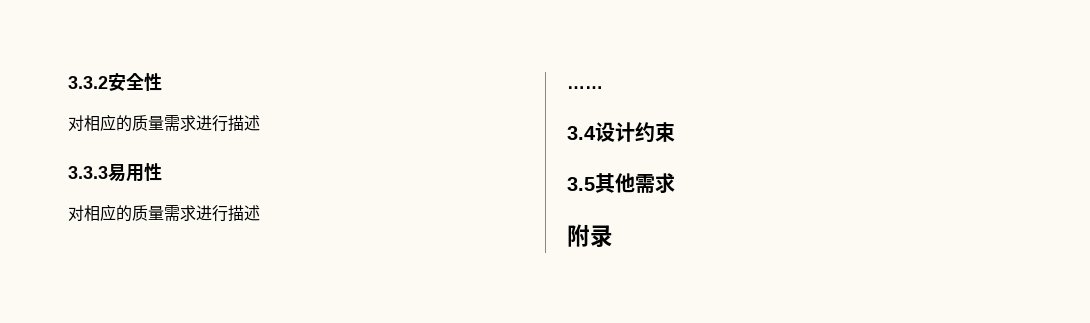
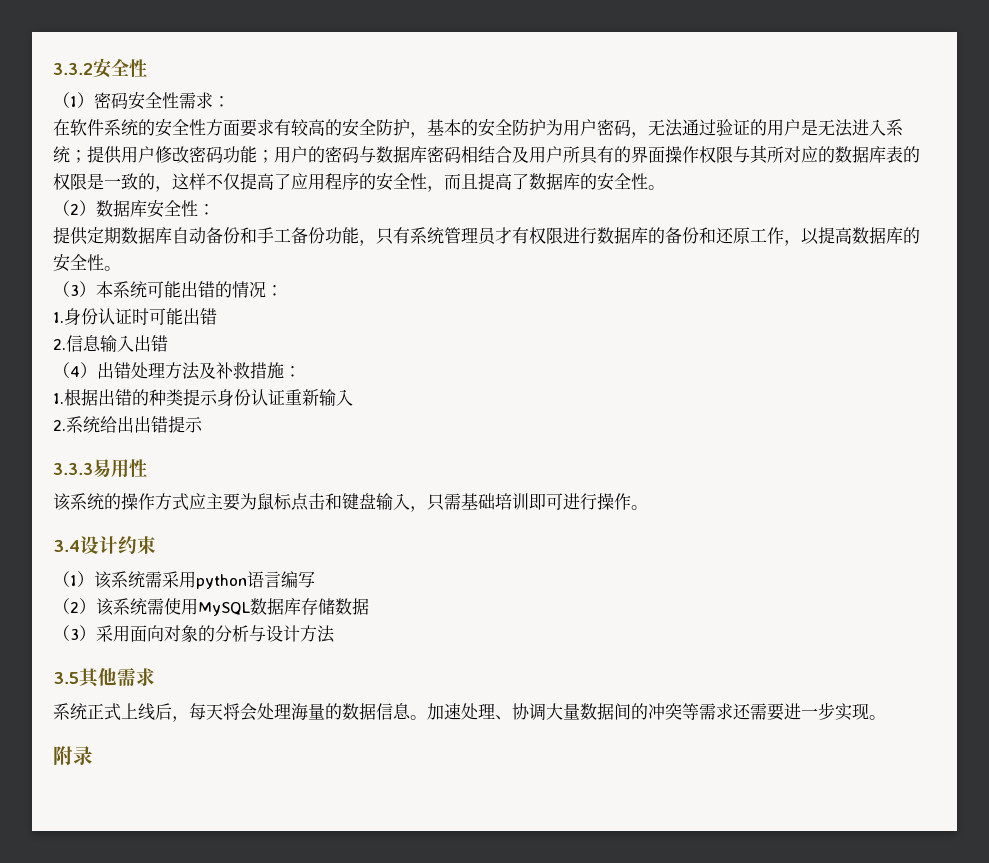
[68,114,260,132] [68,163,162,182] [68,204,260,222] [567,86,603,89] [567,122,675,143] [567,173,675,194] 对相应的质量需求进行描述 // 3.3.3易用性 // 对相应的质量需求进行描述 // …… // 3.4设计约束 // 3.5其他需求 -> [53,92,230,110] [53,119,903,138] [53,145,920,164] [53,173,665,192] [53,200,215,218] [53,227,920,246] [53,254,121,272] [53,281,283,298] [53,308,217,325] [53,335,168,352] [53,362,301,380] [53,389,353,406] [53,416,203,433] [53,459,147,478] [53,493,648,512] [53,536,156,554] [53,571,315,589] [53,598,369,616] [53,625,335,643] [53,668,155,688] [53,702,886,722] （1）密码安全性需求： // 在软件系统的安全性方面要求有较高的安全防护，基本的安全防护为用户密码，无法通过验证的用户是无法进入系统；提供用户修改密码功能；用户的密码与数据库密码相结合及用户所具有的界面操作权限与其所对应的数据库表的权限是一致的，这样不仅提高了应用程序的安全性，而且提高了数据库的安全性。 // （2）数据库安全性： // 提供定期数据库自动备份和手工备份功能，只有系统管理员才有权限进行数据库的备份和还原工作，以提高数据库的安全性。 // （3）本系统可能出错的情况： // 1.身份认证时可能出错 // 2.信息输入出错 // （4）出错处理方法及补救措施： // 1.根据出错的种类提示身份认证重新输入 // 2.系统给出出错提示 // 3.3.3易用性 // 该系统的操作方式应主要为鼠标点击和键盘输入，只需基础培训即可进行操作。 // 3.4设计约束 // （1）该系统需采用python语言编写 // （2）该系统需使用MySQL数据库存储数据 // （3）采用面向对象的分析与设计方法 // 3.5其他需求 // 系统正式上线后，每天将会处理海量的数据信息。加速处理、协调大量数据间的冲突等需求还需要进一步实现。

